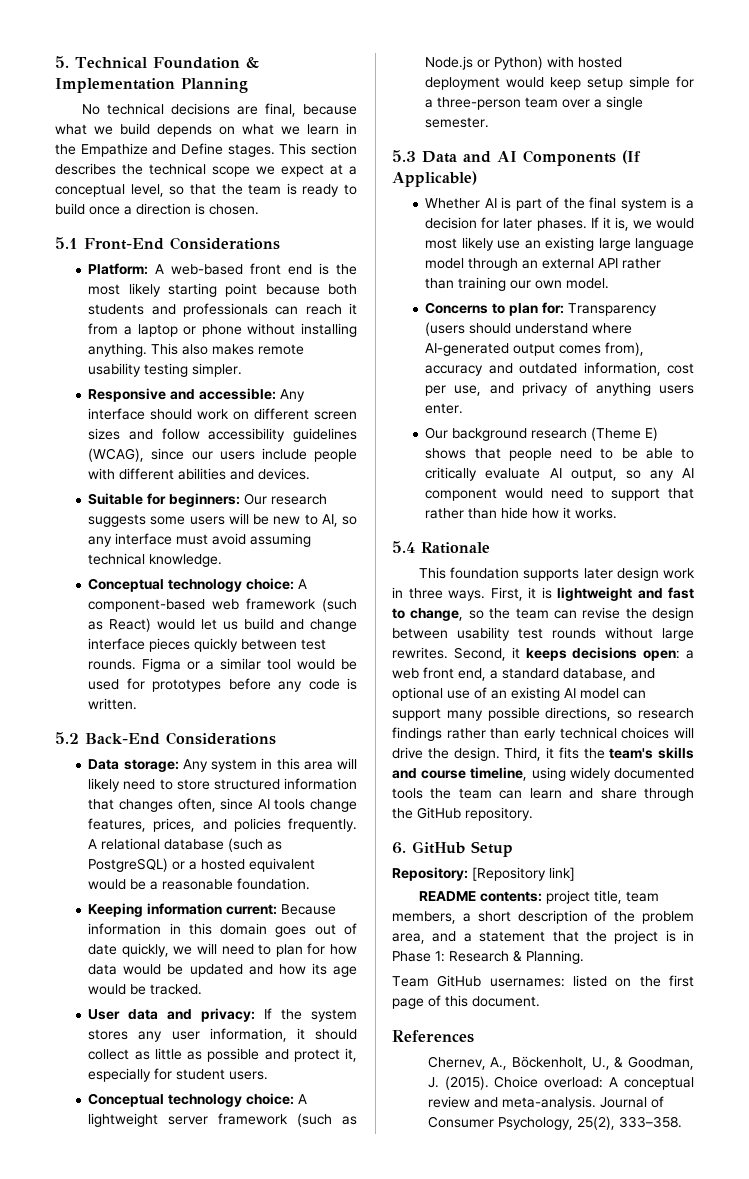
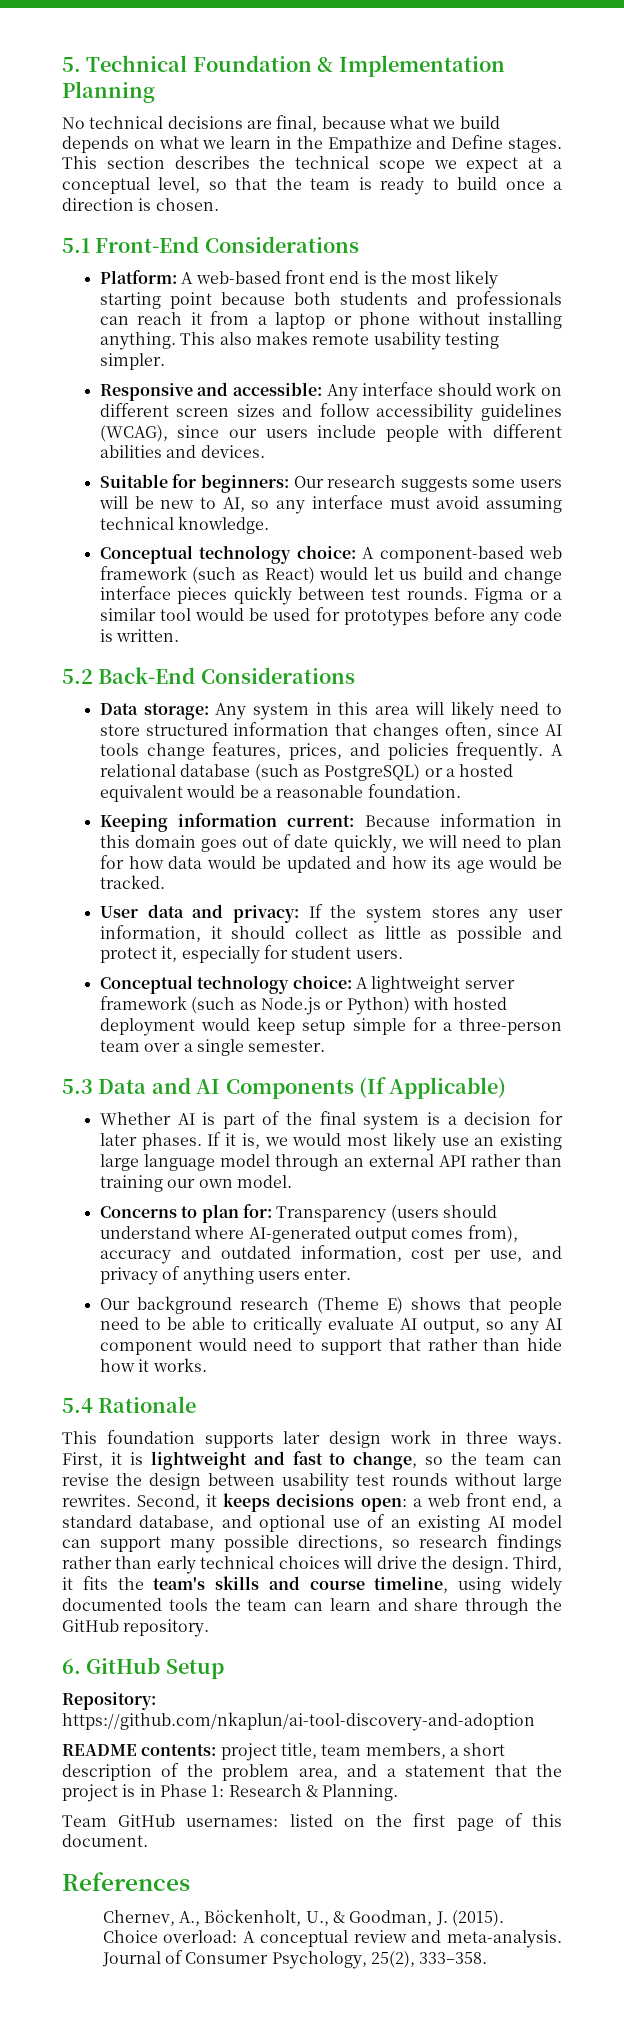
[472,867,575,881] [Repository link] -> [62,1712,535,1731] https://github.com/nkaplun/ai-tool-discovery-and-adoption

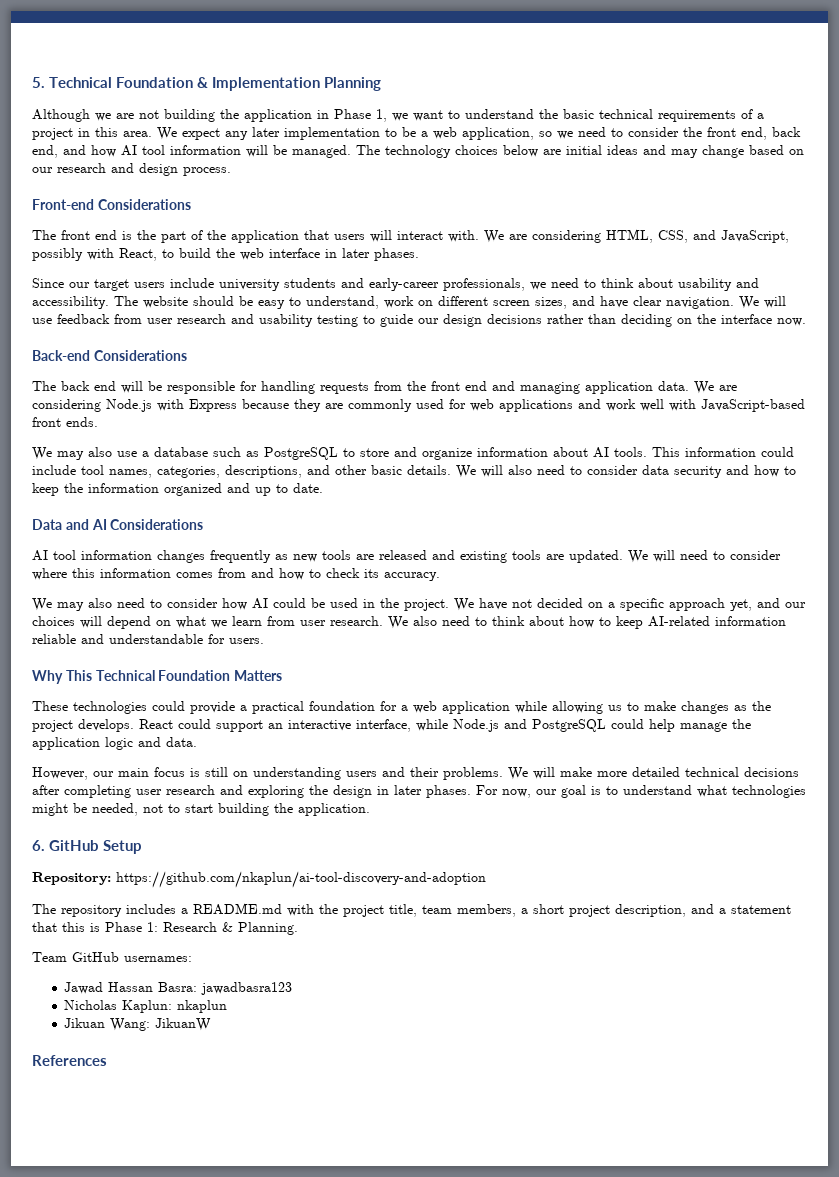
[62,115,500,132] [62,135,563,153] [62,156,562,173] [62,177,562,195] [62,198,219,211] [62,236,359,253] [99,270,499,289] [99,291,562,309] [99,311,562,329] [99,331,499,350] [99,353,165,370] [99,382,562,401] [99,403,562,422] [99,424,562,442] [99,445,265,458] [99,474,562,493] [98,495,562,514] [99,516,270,534] [99,545,562,564] [99,566,562,584] [99,586,562,605] [99,607,562,626] [99,629,180,642] [62,667,355,684] [99,701,562,720] [99,722,562,740] [99,742,563,761] [99,764,514,781] [99,784,461,802] [99,813,562,832] [99,834,563,853] [99,855,563,873] [99,875,165,889] [99,904,564,923] [99,925,562,943] [99,945,403,964] [99,975,515,994] [99,996,508,1015] [99,1017,563,1036] [99,1039,326,1056] [62,1077,507,1099] [99,1111,563,1130] [99,1132,563,1151] [99,1154,562,1171] [99,1175,292,1192] [99,1204,497,1223] [99,1225,518,1243] [99,1245,562,1264] [99,1266,352,1285] [99,1296,562,1314] [99,1317,562,1335] [99,1338,562,1355] [99,1358,207,1372] [62,1396,197,1413] [62,1430,562,1449] [62,1451,563,1470] [62,1473,562,1491] [62,1493,563,1512] [62,1514,563,1532] [62,1534,562,1553] [62,1556,563,1574] [62,1576,562,1595] [62,1598,562,1615] [62,1619,210,1637] No technical decisions are final, because what we build depends on what we learn in the Empathize and Define stages. This section describes the technical scope we expect at a conceptual level, so that the team is ready to build once a direction is chosen. // 5.1 Front-End Considerations // Platform: A web-based front end is the most likely starting point because both students and professionals can reach it from a laptop or phone without installing anything. This also makes remote usability testing simpler. // Responsive and accessible: Any interface should work on different screen sizes and follow accessibility guidelines (WCAG), since our users include people with different abilities and devices. // Suitable for beginners: Our research suggests some users will be new to AI, so any interface must avoid assuming technical knowledge. // Conceptual technology choice: A component-based web framework (such as React) would let us build and change interface pieces quickly between test rounds. Figma or a similar tool would be used for prototypes before any code is written. // 5.2 Back-End Considerations // Data storage: Any system in this area will likely need to store structured information that changes often, since AI tools change features, prices, and policies frequently. A relational database (such as PostgreSQL) or a hosted equivalent would be a reasonable foundation. // Keeping information current: Because information in this domain goes out of date quickly, we will need to plan for how data would be updated and how its age would be tracked. // User data and privacy: If the system stores any user information, it should collect as little as possible and protect it, especially for student users. // Conceptual technology choice: A lightweight server framework (such as Node.js or Python) with hosted deployment would keep setup simple for a three-person team over a single semester. // 5.3 Data and AI Components (If Applicable) // Whether AI is part of the final system is a decision for later phases. If it is, we would most likely use an existing large language model through an external API rather than training our own model. // Concerns to plan for: Transparency (users should understand where AI-generated output comes from), accuracy and outdated information, cost per use, and privacy of anything users enter. // Our background research (Theme E) shows that people need to be able to critically evaluate AI output, so any AI component would need to support that rather than hide how it works. // 5.4 Rationale // This foundation supports later design work in three ways. First, it is lightweight and fast to change, so the team can revise the design between usability test rounds without large rewrites. Second, it keeps decisions open: a web front end, a standard database, and optional use of an existing AI model can support many possible directions, so research findings rather than early technical choices will drive the design. Third, it fits the team's skills and course timeline, using widely documented tools the team can learn and share through the GitHub repository. -> [32,109,764,122] [32,127,801,140] [32,145,804,158] [32,163,231,176] [32,199,191,210] [32,229,789,243] [32,248,419,261] [32,278,759,291] [32,296,786,309] [32,314,806,327] [32,350,187,361] [32,381,737,394] [32,399,805,412] [32,417,98,427] [32,447,794,460] [32,465,796,478] [32,483,323,496] [32,519,204,530] [32,550,781,563] [32,568,440,581] [32,598,806,611] [32,616,786,629] [32,634,264,644] [32,670,283,684] [32,701,771,714] [32,719,751,732] [32,737,197,750] [32,767,799,780] [32,785,806,798] [32,803,370,816] Although we are not building the application in Phase 1, we want to understand the basic technical requirements of a project in this area. We expect any later implementation to be a web application, so we need to consider the front end, back end, and how AI tool information will be managed. The technology choices below are initial ideas and may change based on our research and design process. // Front-end Considerations // The front end is the part of the application that users will interact with. We are considering HTML, CSS, and JavaScript, possibly with React, to build the web interface in later phases. // Since our target users include university students and early-career professionals, we need to think about usability and accessibility. The website should be easy to understand, work on different screen sizes, and have clear navigation. We will use feedback from user research and usability testing to guide our design decisions rather than deciding on the interface now. // Back-end Considerations // The back end will be responsible for handling requests from the front end and managing application data. We are considering Node.js with Express because they are commonly used for web applications and work well with JavaScript-based front ends. // We may also use a database such as PostgreSQL to store and organize information about AI tools. This information could include tool names, categories, descriptions, and other basic details. We will also need to consider data security and how to keep the information organized and up to date. // Data and AI Considerations // AI tool information changes frequently as new tools are released and existing tools are updated. We will need to consider where this information comes from and how to check its accuracy. // We may also need to consider how AI could be used in the project. We have not decided on a specific approach yet, and our choices will depend on what we learn from user research. We also need to think about how to keep AI-related information reliable and understandable for users. // Why This Technical Foundation Matters // These technologies could provide a practical foundation for a web application while allowing us to make changes as the project develops. React could support an interactive interface, while Node.js and PostgreSQL could help manage the application logic and data. // However, our main focus is still on understanding users and their problems. We will make more detailed technical decisions after completing user research and exploring the design in later phases. For now, our goal is to understand what technologies might be needed, not to start building the application.
[62,1744,217,1756] README contents: -> [32,903,338,917] The repository includes a README.md with the
[62,1763,563,1781] [62,1784,156,1802] description of the problem area, and a statement that the project is in -> [569,904,791,917] [32,922,100,932] project description, and a statement that this is
[289,1813,562,1831] [62,1834,148,1847] [62,1872,190,1891] [102,1909,504,1927] [102,1930,562,1948] [101,1950,488,1969] listed on the first page of this document. // References // Chernev, A., Böckenholt, U., & Goodman, J. (2015). Choice overload: A conceptual review and meta-analysis. Journal of Consumer Psychology, 25(2), 333–358. -> [64,982,293,995] [64,1000,228,1013] [64,1018,212,1031] [32,1055,107,1066] // Jawad Hassan Basra: jawadbasra123 // Nicholas Kaplun: nkaplun // Jikuan Wang: JikuanW // References

